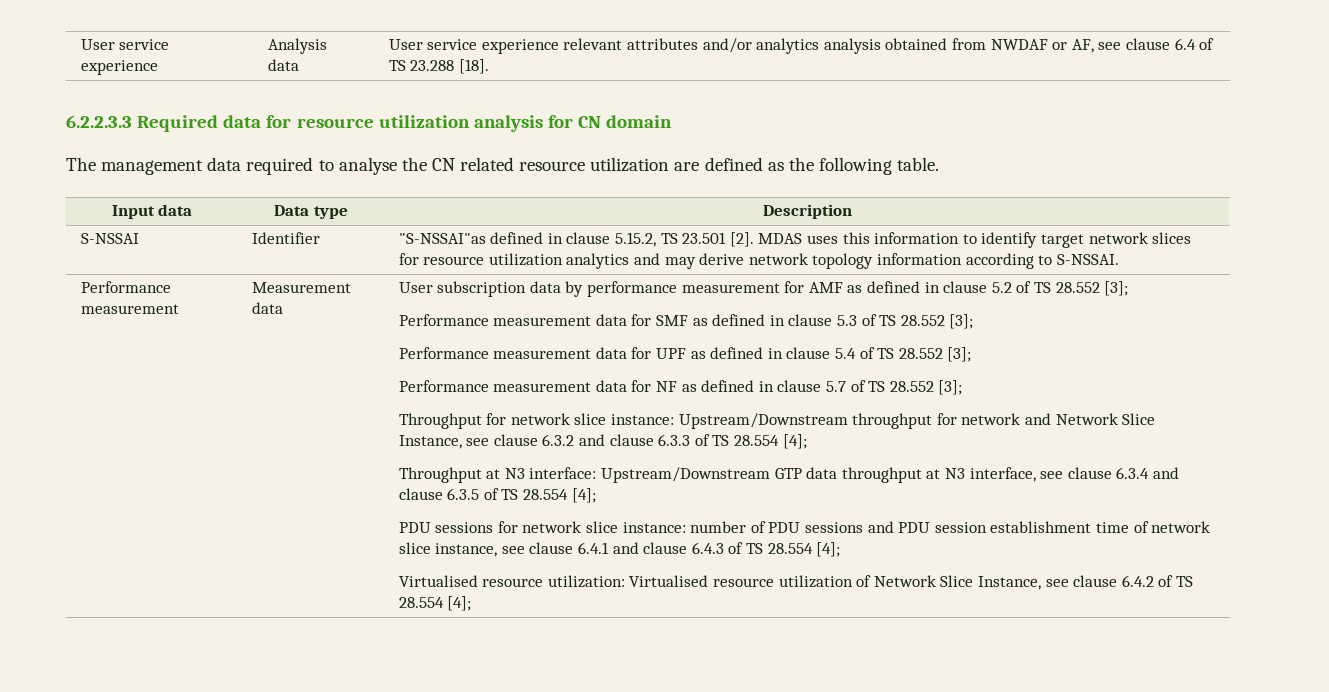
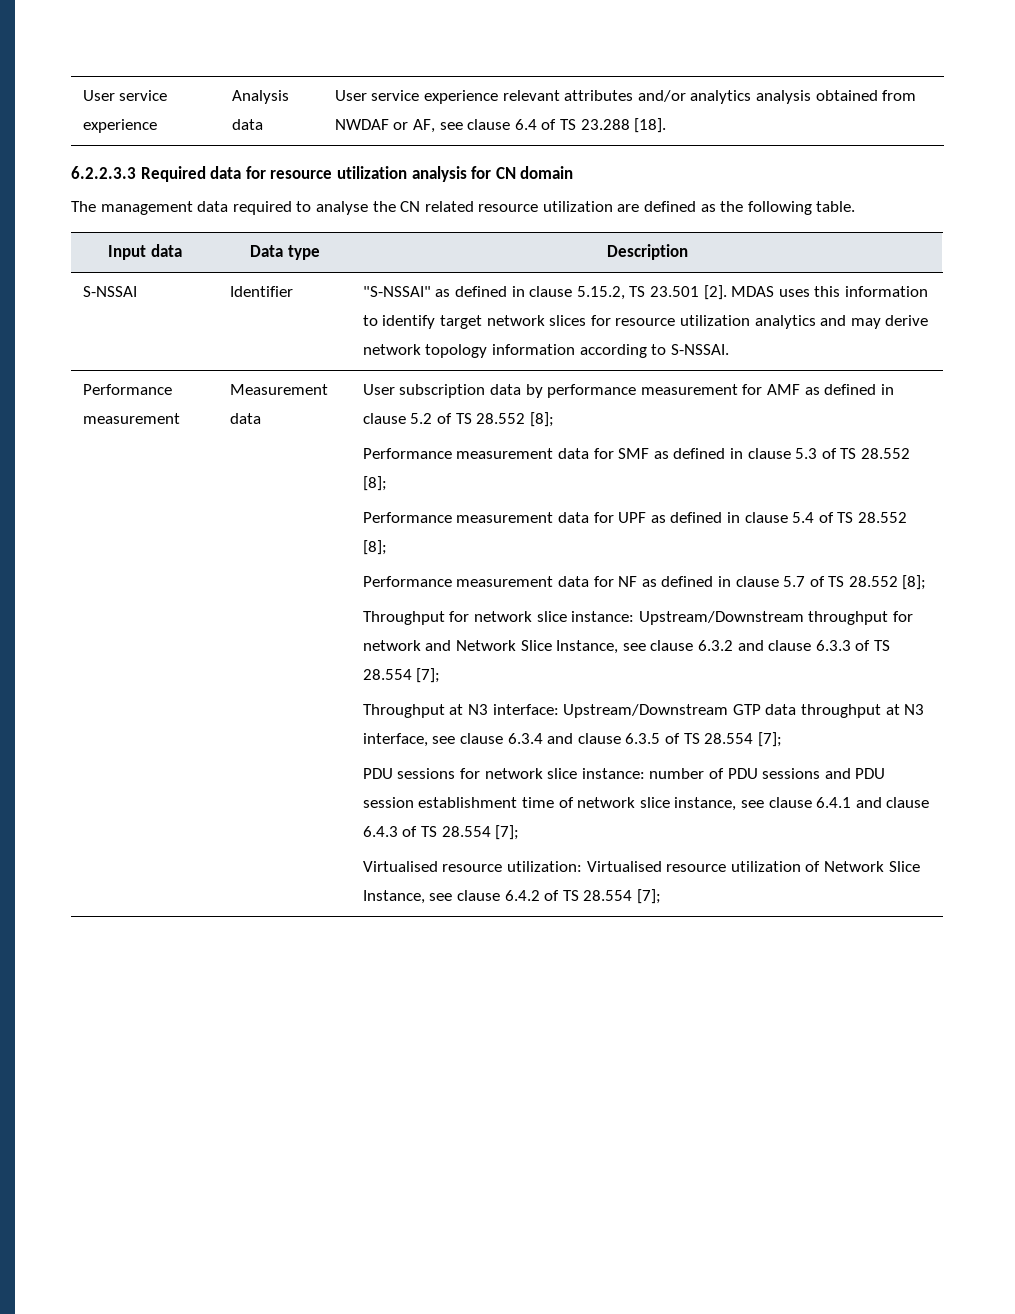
[398,233,486,244] "S-NSSAI"as -> [362,286,451,297] "S-NSSAI" as
[1104,281,1129,296] [3]; -> [529,412,554,427] [8];
[949,314,974,329] [3]; -> [362,476,387,491] [8];
[947,347,972,362] [3]; -> [362,540,387,555] [8];
[938,380,963,395] [3]; -> [902,575,927,590] [8];
[782,434,807,449] [4]; -> [416,668,441,683] [7];
[571,488,596,503] [4]; -> [757,732,782,747] [7];
[816,542,841,557] [4]; -> [495,825,520,840] [7];
[447,596,472,611] [4]; -> [636,889,661,904] [7];

